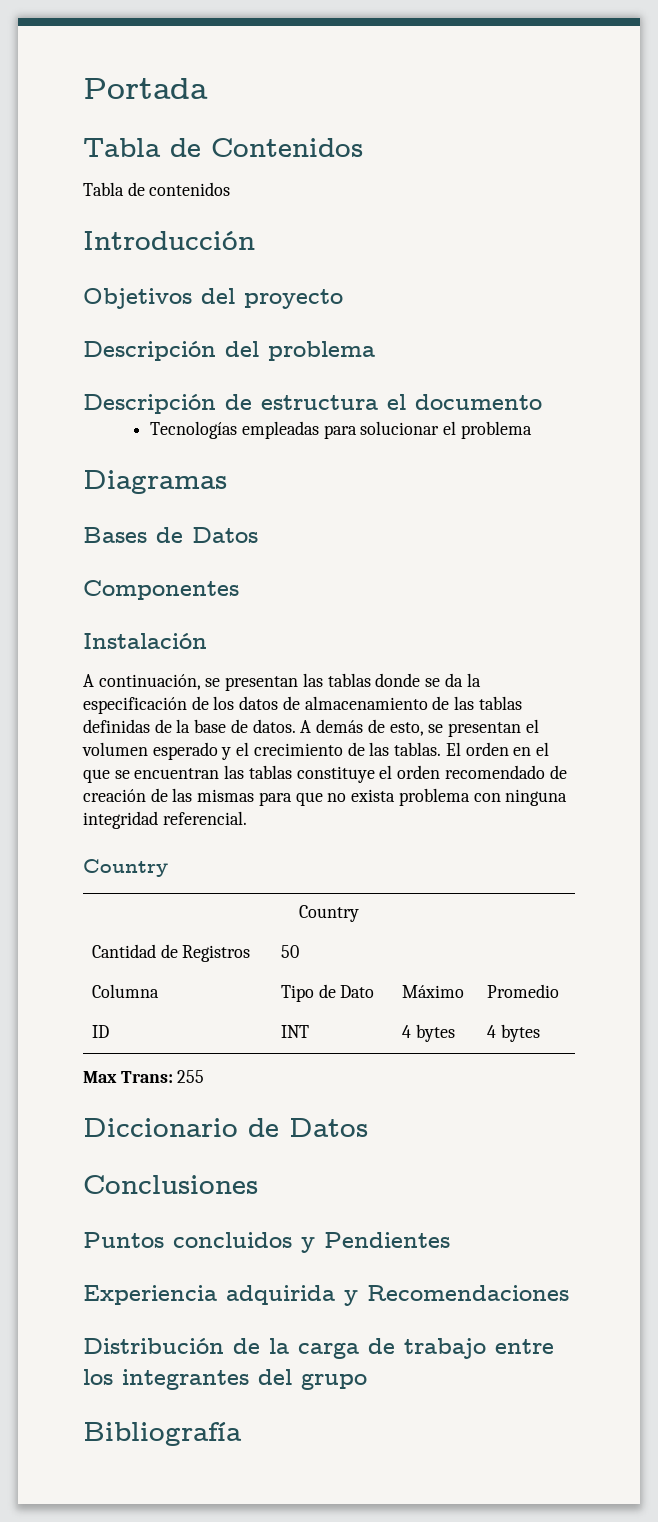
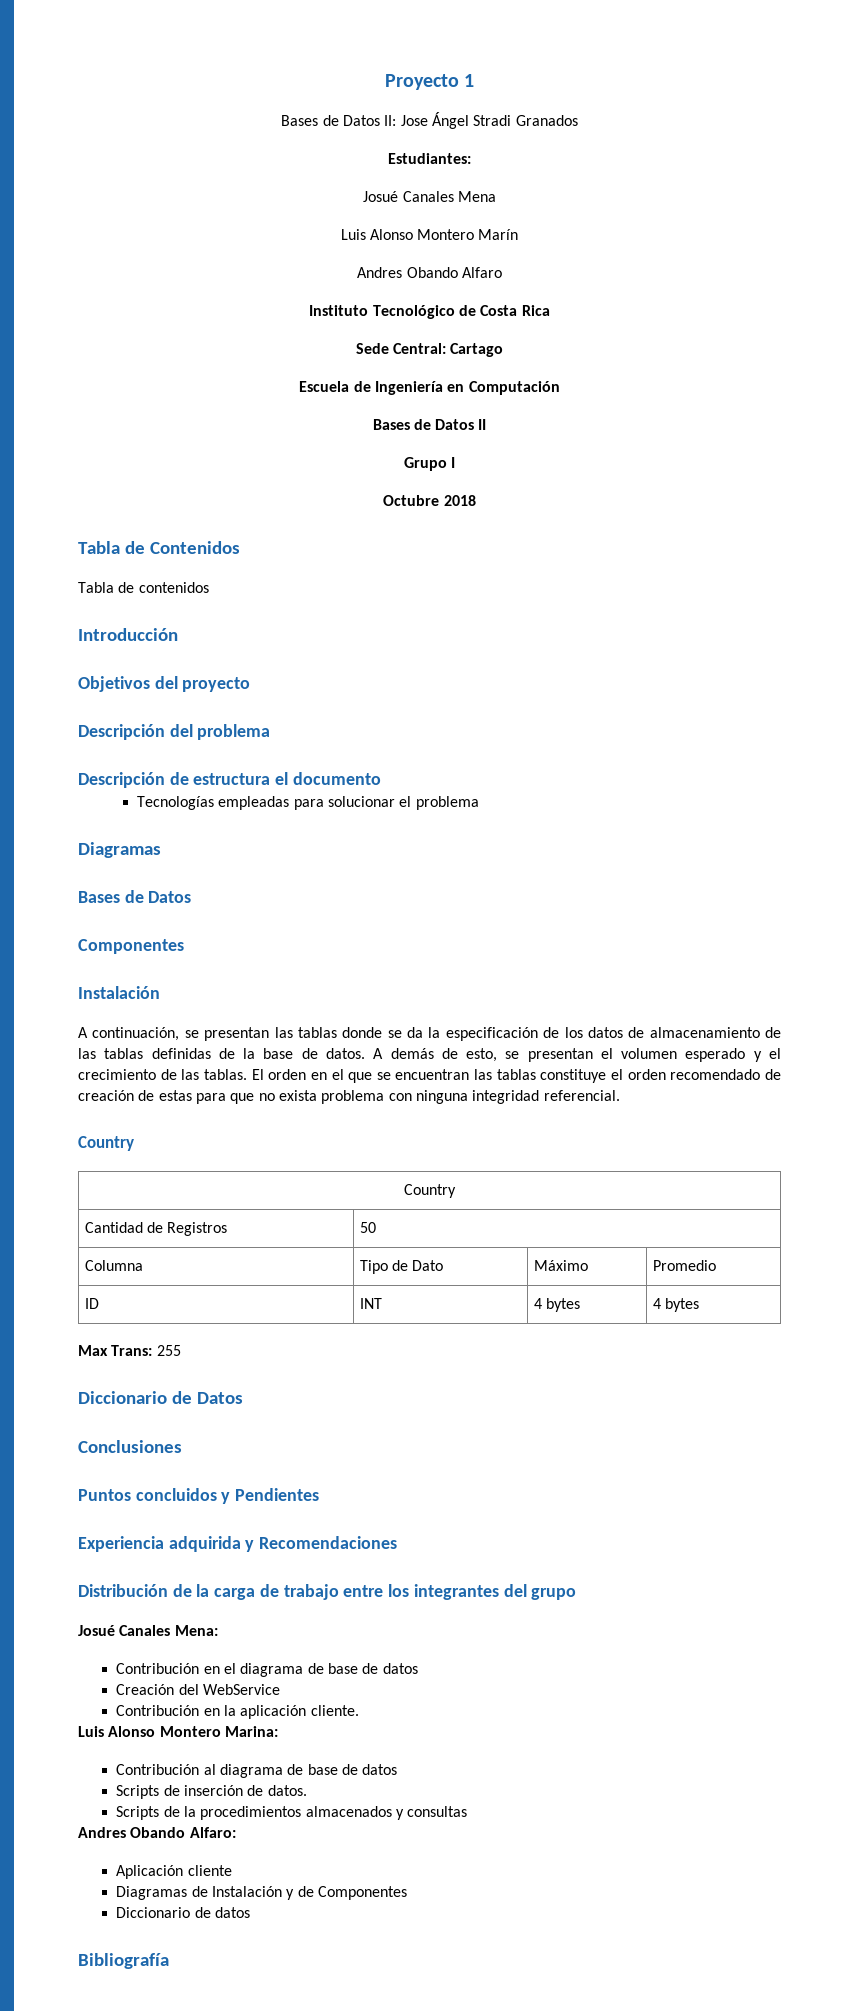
[83,78,208,99] Portada -> [384,74,475,90] [281,112,578,129] [388,153,471,164] [363,191,496,202] [340,229,519,240] [357,267,502,278] [309,305,550,319] [355,343,504,357] [299,381,560,395] [372,419,487,430] [403,457,456,471] [383,495,476,506] Proyecto 1 // Bases de Datos II: Jose Ángel Stradi Granados // Estudiantes: // Josué Canales Mena // Luis Alonso Montero Marín // Andres Obando Alfaro // Instituto Tecnológico de Costa Rica // Sede Central: Cartago // Escuela de Ingeniería en Computación // Bases de Datos II // Grupo I // Octubre 2018
[172,788,255,802] las mismas -> [158,1090,192,1101] estas
(367, 1381) none -> [78,1625,218,1636] [116,1663,418,1677] [116,1684,280,1695] [116,1705,359,1719] [78,1726,278,1737] [116,1764,398,1778] [116,1785,307,1799] [116,1806,468,1820] [78,1827,236,1838] [116,1865,232,1879] [116,1886,407,1900] [116,1907,250,1918] // Josué Canales Mena: // Contribución en el diagrama de base de datos // Creación del WebService // Contribución en la aplicación cliente. // Luis Alonso Montero Marina: // Contribución al diagrama de base de datos // Scripts de inserción de datos. // Scripts de la procedimientos almacenados y consultas // Andres Obando Alfaro: // Aplicación cliente // Diagramas de Instalación y de Componentes // Diccionario de datos

